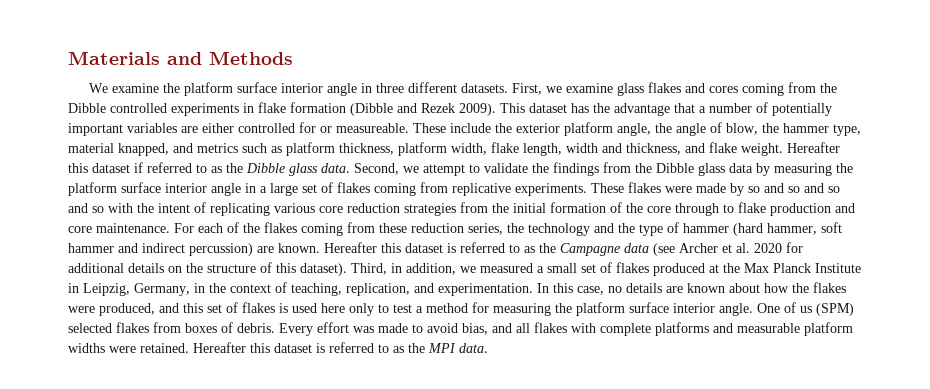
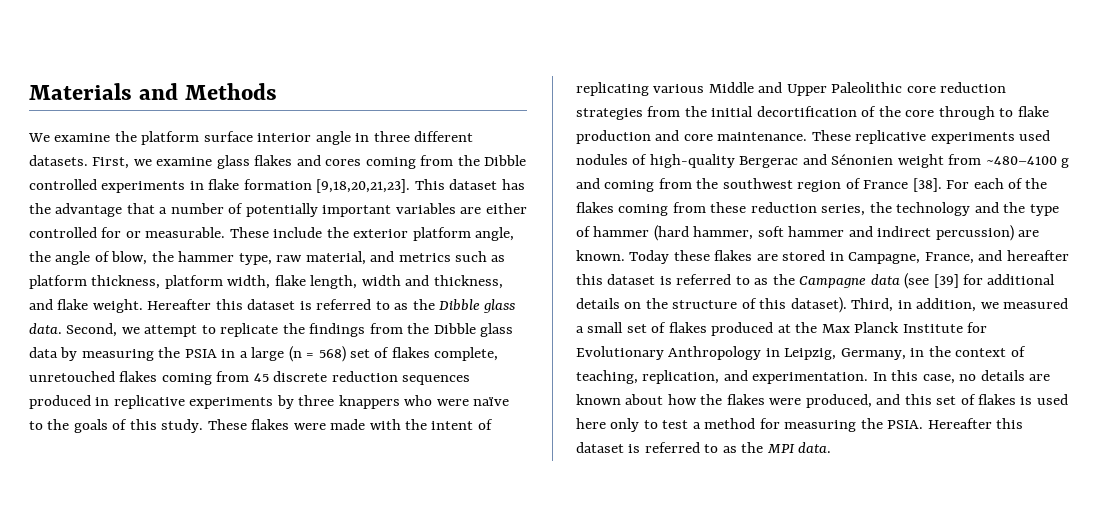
[350,103,496,116] (Dibble and Rezek 2009). -> [316,179,411,193] [9,18,20,21,23].
[336,123,409,133] measureable. -> [145,227,226,238] measurable.
[68,143,169,156] material knapped, -> [276,251,366,265] raw material,
[134,162,143,173] if -> [299,301,312,310] is
[484,163,528,173] validate -> [220,323,279,337] replicate
[68,182,840,196] [68,203,104,213] platform surface interior angle in a large set of flakes coming from replicative experiments. These flakes were made by so and so and so and so -> [184,346,499,362] [29,371,471,385] [29,395,510,409] [29,419,366,433] PSIA in a large (n = 568) set of flakes complete, unretouched flakes coming from 45 discrete reduction sequences produced in replicative experiments by three knappers who were naïve to the goals of this study. These flakes were made
(315, 208) none -> [708,82,903,96] Middle and Upper Paleolithic
[550,202,606,213] formation -> [756,106,857,117] decortification
(170, 228) none -> [811,130,1051,144] [576,154,1070,168] [576,178,942,192] These replicative experiments used nodules of high-quality Bergerac and Sénonien weight from ~480–4100 g and coming from the southwest region of France [38].
[324,242,377,253] Hereafter -> [629,250,1069,264] Today these flakes are stored in Campagne, France, and hereafter
[679,243,782,253] Archer et al. 2020 -> [933,274,959,288] [39]
(861, 268) none -> [967,322,988,333] [576,346,762,360] for Evolutionary Anthropology
[576,302,854,316] [68,322,853,336] [68,343,189,353] platform surface interior angle. One of us (SPM) selected flakes from boxes of debris. Every effort was made to avoid bias, and all flakes with complete platforms and measurable platform widths were retained. -> [887,420,924,429] PSIA.

